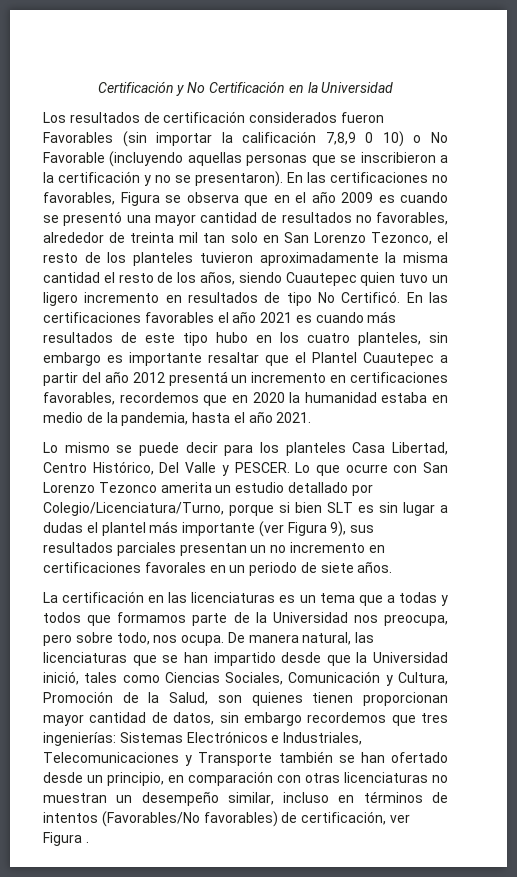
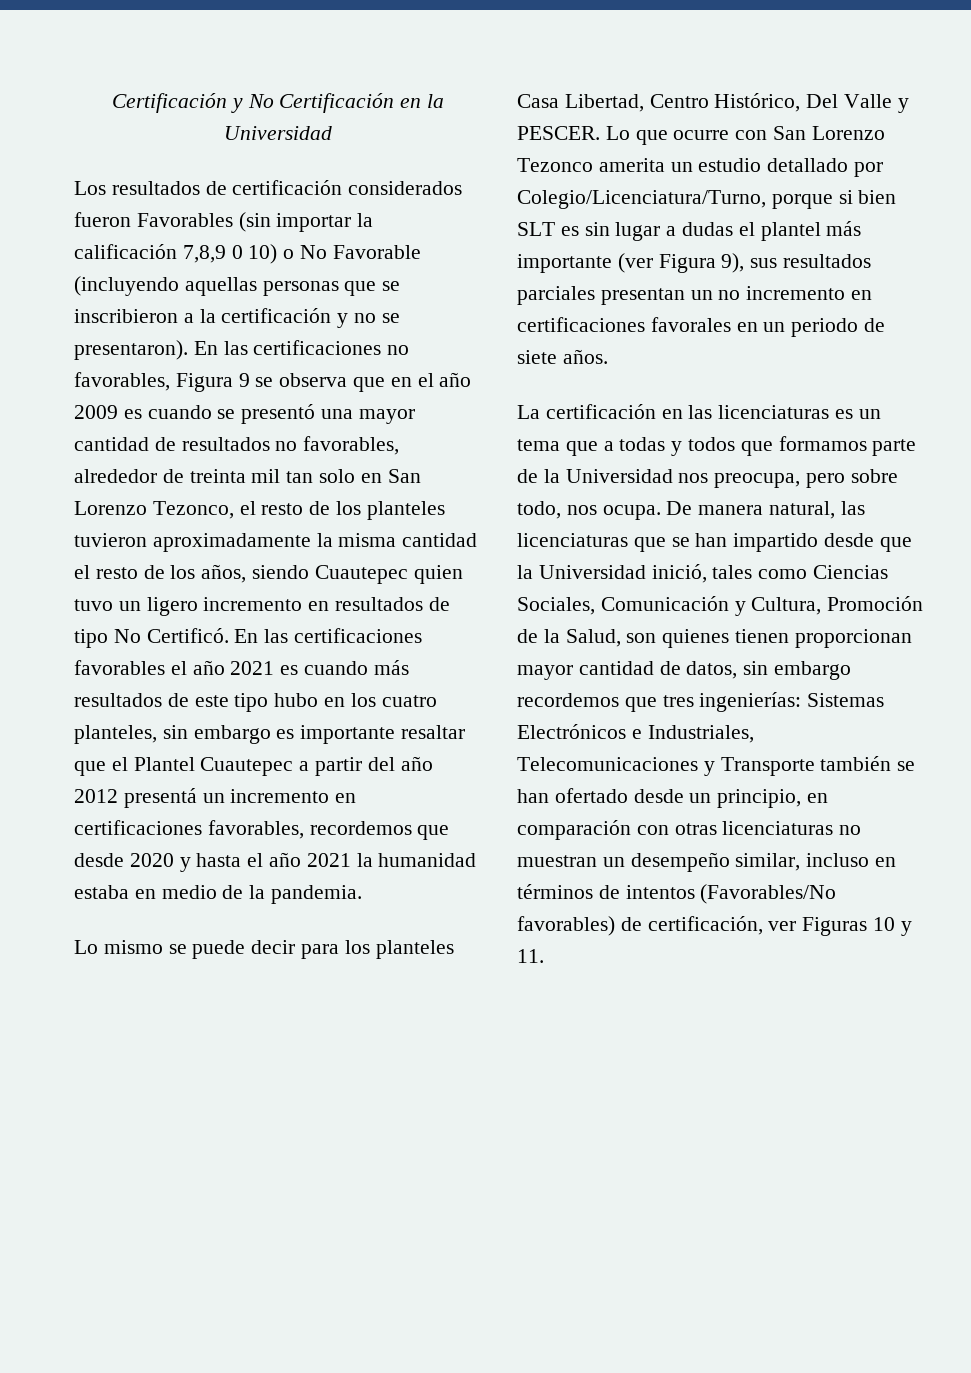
(160, 199) none -> [238,373,250,387] 9
[231,392,285,403] en 2020 -> [74,852,351,872] desde 2020 y hasta el año 2021
[121,411,312,426] pandemia, hasta el año 2021. -> [271,885,363,904] pandemia.
[43,832,89,846] Figura . -> [802,917,912,936] [517,949,544,963] Figuras 10 y 11.

